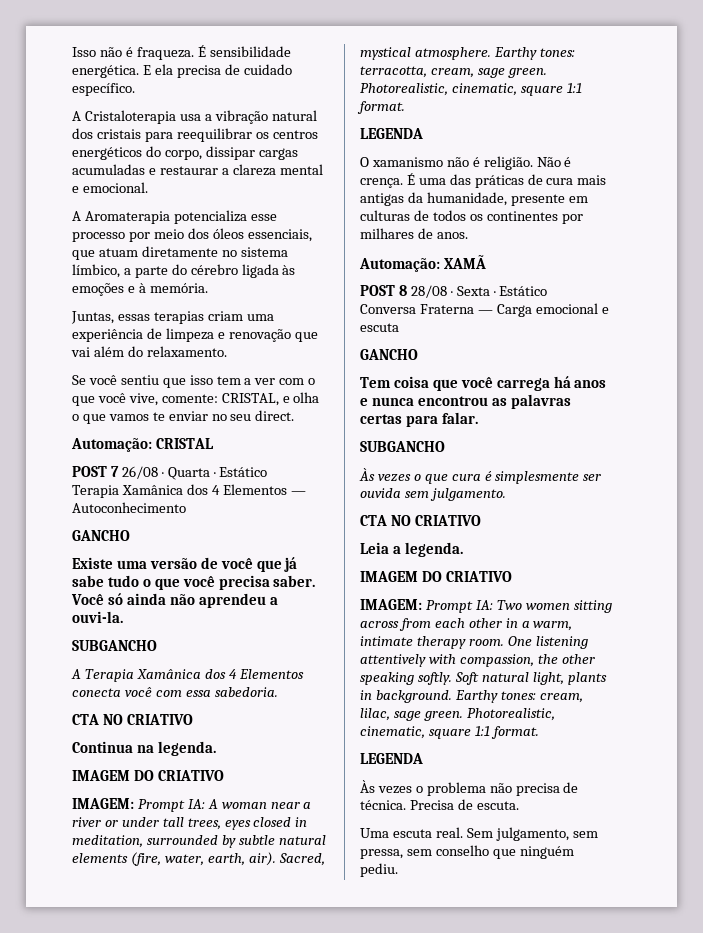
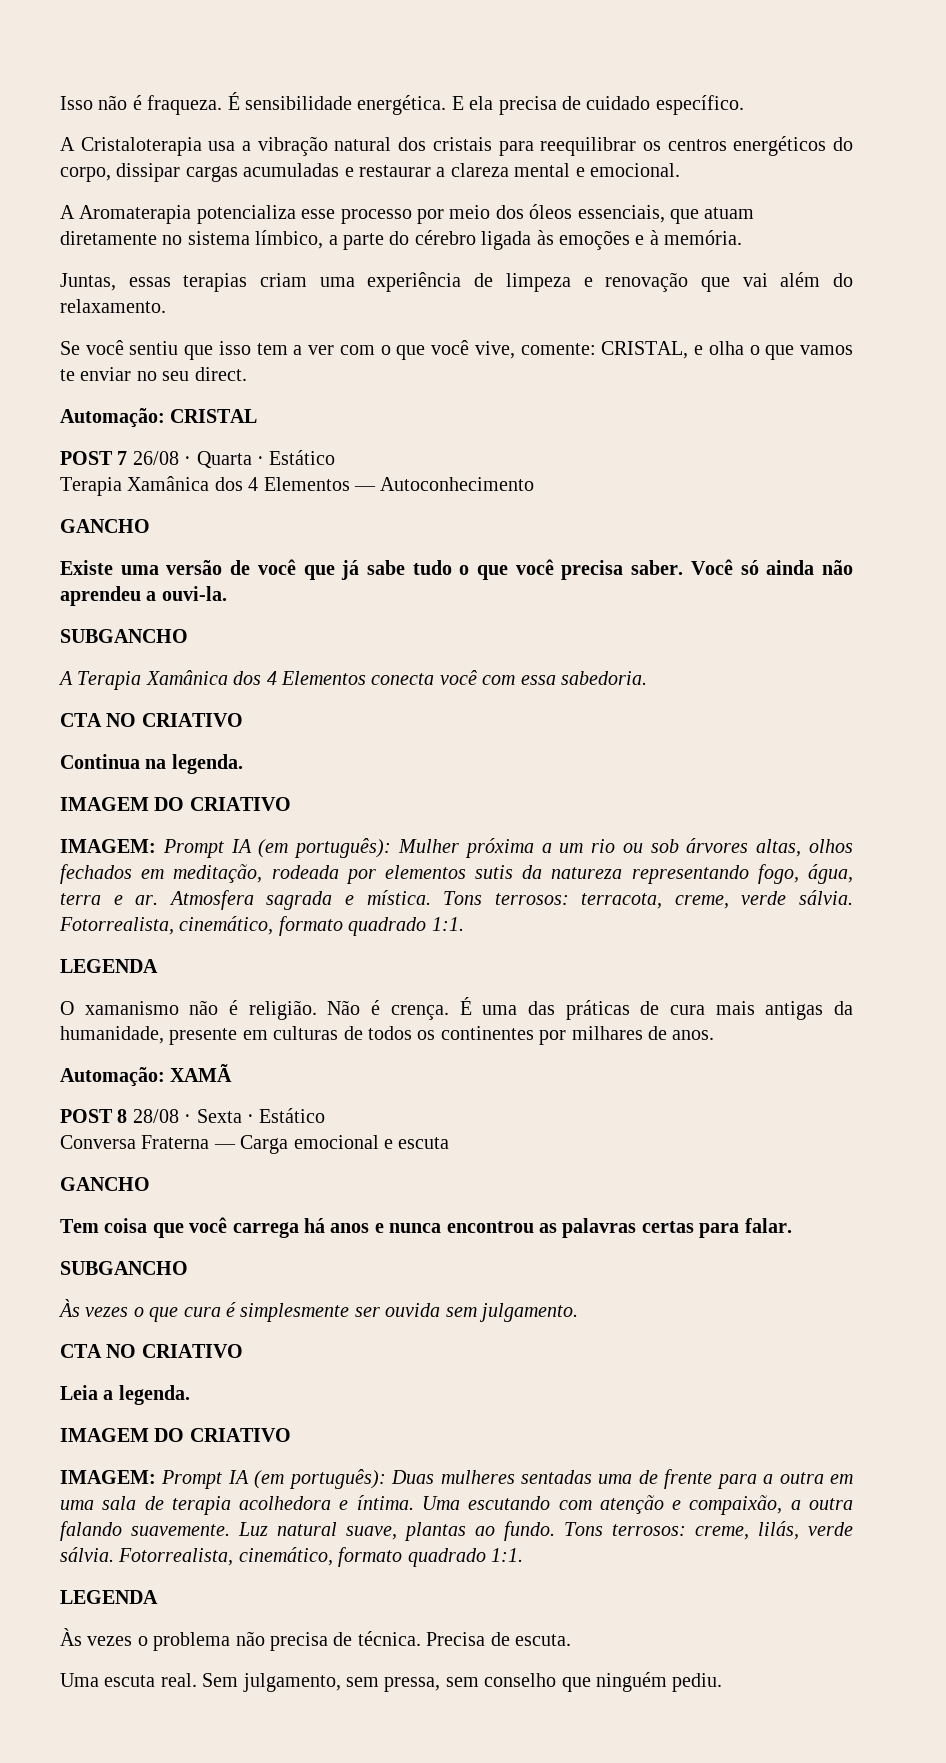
[187,799,312,809] [72,817,308,830] [72,835,326,848] [72,852,325,866] [360,47,575,60] [360,66,547,78] [360,83,582,96] [357,101,405,114] IA: A woman near a river or under tall trees, eyes closed in meditation, surrounded by subtle natural elements (fire, water, earth, air). Sacred, mystical atmosphere. Earthy tones: terracotta, cream, sage green. Photorealistic, cinematic, square 1:1 format. -> [230,838,854,858] [60,864,853,884] [60,890,853,910] [59,916,464,936] IA (em português): Mulher próxima a um rio ou sob árvores altas, olhos fechados em meditação, rodeada por elementos sutis da natureza representando fogo, água, terra e ar. Atmosfera sagrada e mística. Tons terrosos: terracota, creme, verde sálvia. Fotorrealista, cinemático, formato quadrado 1:1.
[475,600,612,613] [360,618,573,631] [360,636,588,649] [360,654,595,667] [360,672,607,685] [360,690,583,703] [360,708,555,721] [360,726,539,739] IA: Two women sitting across from each other in a warm, intimate therapy room. One listening attentively with compassion, the other speaking softly. Soft natural light, plants in background. Earthy tones: cream, lilac, sage green. Photorealistic, cinematic, square 1:1 format. -> [227,1469,854,1489] [60,1495,854,1515] [60,1521,853,1541] [60,1547,523,1567] IA (em português): Duas mulheres sentadas uma de frente para a outra em uma sala de terapia acolhedora e íntima. Uma escutando com atenção e compaixão, a outra falando suavemente. Luz natural suave, plantas ao fundo. Tons terrosos: creme, lilás, verde sálvia. Fotorrealista, cinemático, formato quadrado 1:1.

